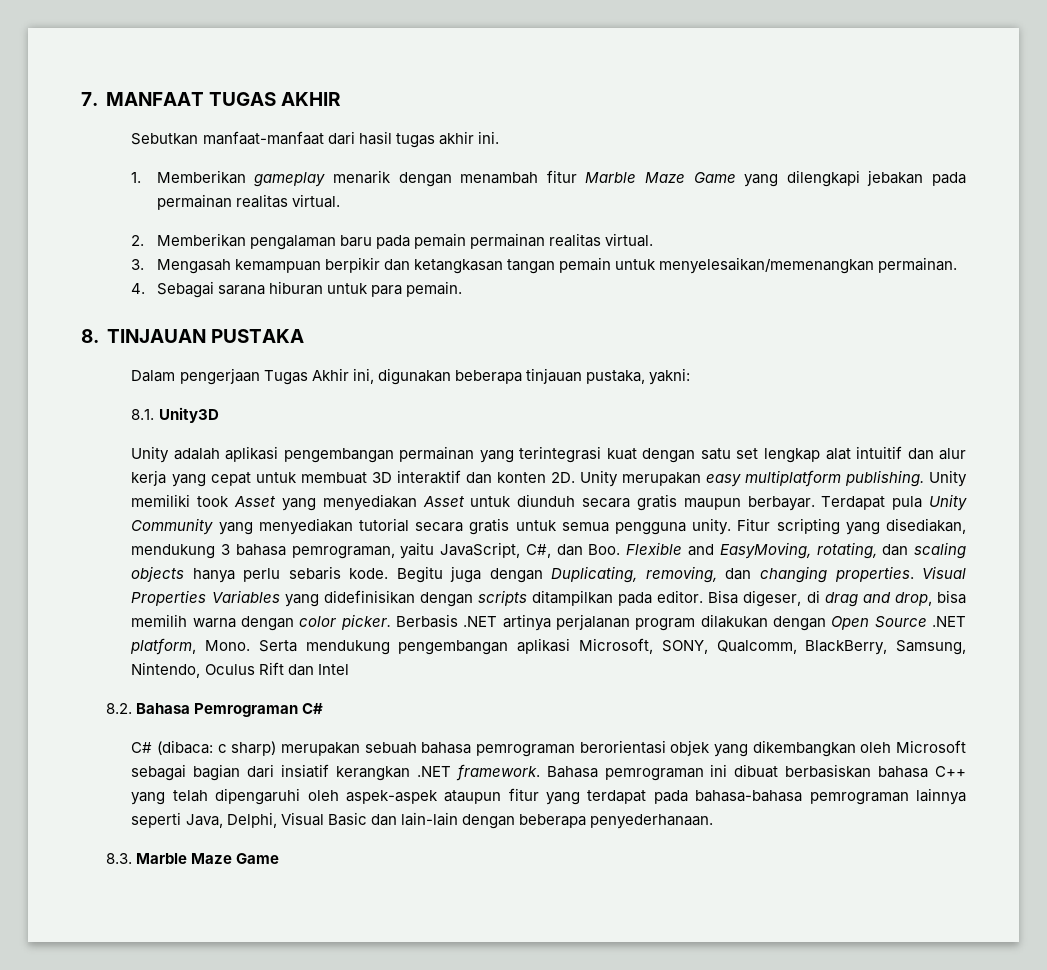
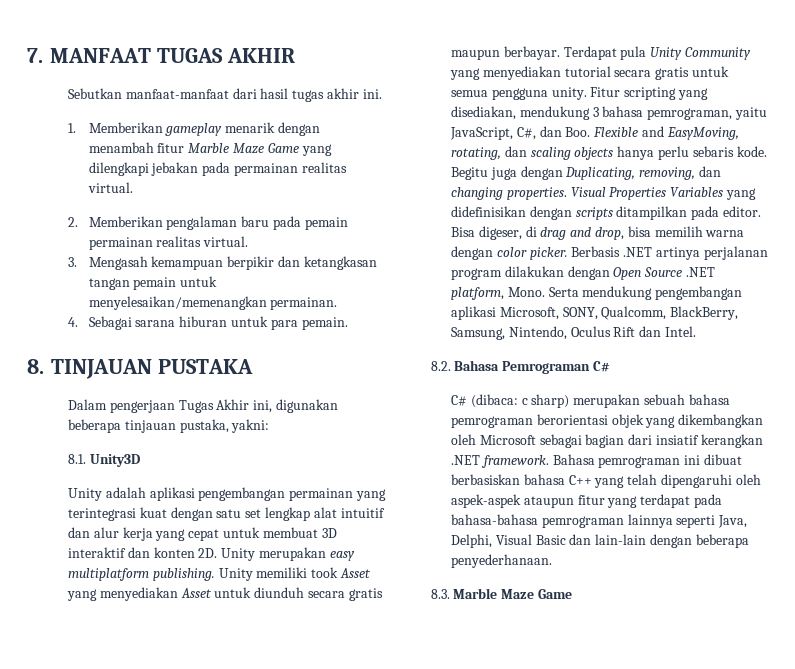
[317,664,349,675] Intel -> [664,326,696,337] Intel.

